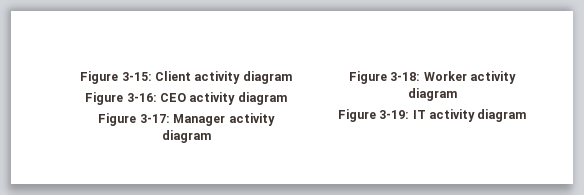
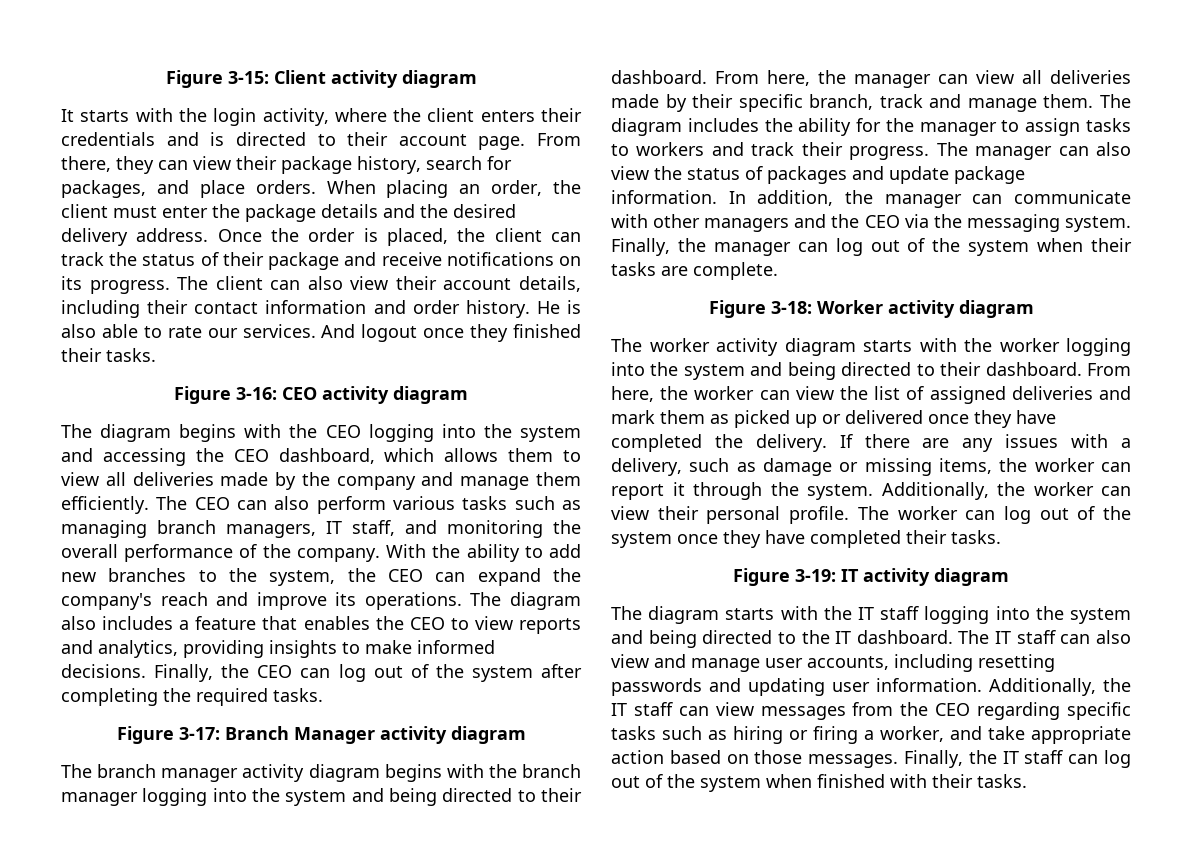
(292, 77) none -> [61,108,582,126] [61,132,581,150] [61,156,512,174] [61,180,581,198] [61,204,516,222] [61,228,581,246] [61,252,581,270] [61,276,581,294] [61,300,581,318] [61,324,581,342] [61,348,156,362] // It starts with the login activity, where the client enters their credentials and is directed to their account page. From there, they can view their package history, search for packages, and place orders. When placing an order, the client must enter the package details and the desired delivery address. Once the order is placed, the client can track the status of their package and receive notifications on its progress. The client can also view their account details, including their contact information and order history. He is also able to rate our services. And logout once they finished their tasks.
(287, 98) none -> [61,424,581,442] [61,448,581,466] [61,472,581,490] [61,496,581,514] [61,520,581,538] [61,544,581,562] [61,568,581,586] [61,592,581,610] [61,616,582,634] [61,640,495,658] [61,664,583,682] [61,688,323,706] // The diagram begins with the CEO logging into the system and accessing the CEO dashboard, which allows them to view all deliveries made by the company and manage them efficiently. The CEO can also perform various tasks such as managing branch managers, IT staff, and monitoring the overall performance of the company. With the ability to add new branches to the system, the CEO can expand the company's reach and improve its operations. The diagram also includes a feature that enables the CEO to view reports and analytics, providing insights to make informed decisions. Finally, the CEO can log out of the system after completing the required tasks.
(170, 118) none -> [224,726,289,740] Branch
(211, 136) none -> [61,764,581,782] [61,788,582,806] [611,70,1131,88] [611,94,1131,112] [611,118,1131,136] [611,142,1131,160] [611,166,1025,184] [611,190,1131,208] [611,214,1131,232] [611,238,1132,256] [611,262,778,280] // The branch manager activity diagram begins with the branch manager logging into the system and being directed to their dashboard. From here, the manager can view all deliveries made by their specific branch, track and manage them. The diagram includes the ability for the manager to assign tasks to workers and track their progress. The manager can also view the status of packages and update package information. In addition, the manager can communicate with other managers and the CEO via the messaging system. Finally, the manager can log out of the system when their tasks are complete.
(457, 94) none -> [611,338,1131,356] [611,362,1131,380] [611,386,1131,404] [611,410,1056,428] [611,434,1131,452] [611,458,1131,476] [611,482,1131,500] [611,506,1131,524] [611,530,1001,548] // The worker activity diagram starts with the worker logging into the system and being directed to their dashboard. From here, the worker can view the list of assigned deliveries and mark them as picked up or delivered once they have completed the delivery. If there are any issues with a delivery, such as damage or missing items, the worker can report it through the system. Additionally, the worker can view their personal profile. The worker can log out of the system once they have completed their tasks.
(527, 115) none -> [611,606,1131,624] [611,630,1131,648] [611,654,1055,672] [611,678,1131,696] [611,702,1131,720] [611,726,1131,744] [611,750,1131,768] [611,774,1027,792] // The diagram starts with the IT staff logging into the system and being directed to the IT dashboard. The IT staff can also view and manage user accounts, including resetting passwords and updating user information. Additionally, the IT staff can view messages from the CEO regarding specific tasks such as hiring or firing a worker, and take appropriate action based on those messages. Finally, the IT staff can log out of the system when finished with their tasks.

